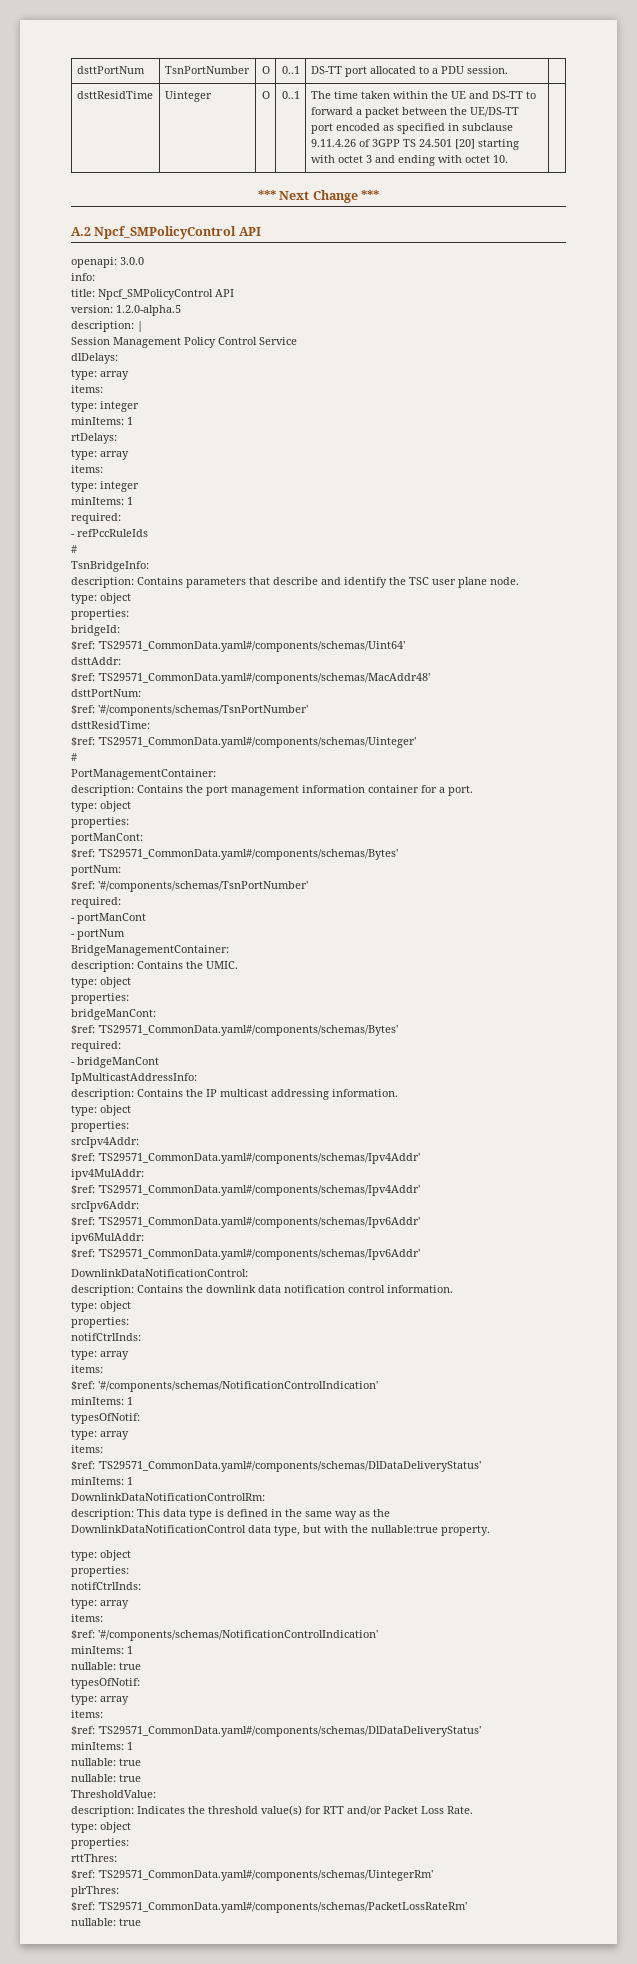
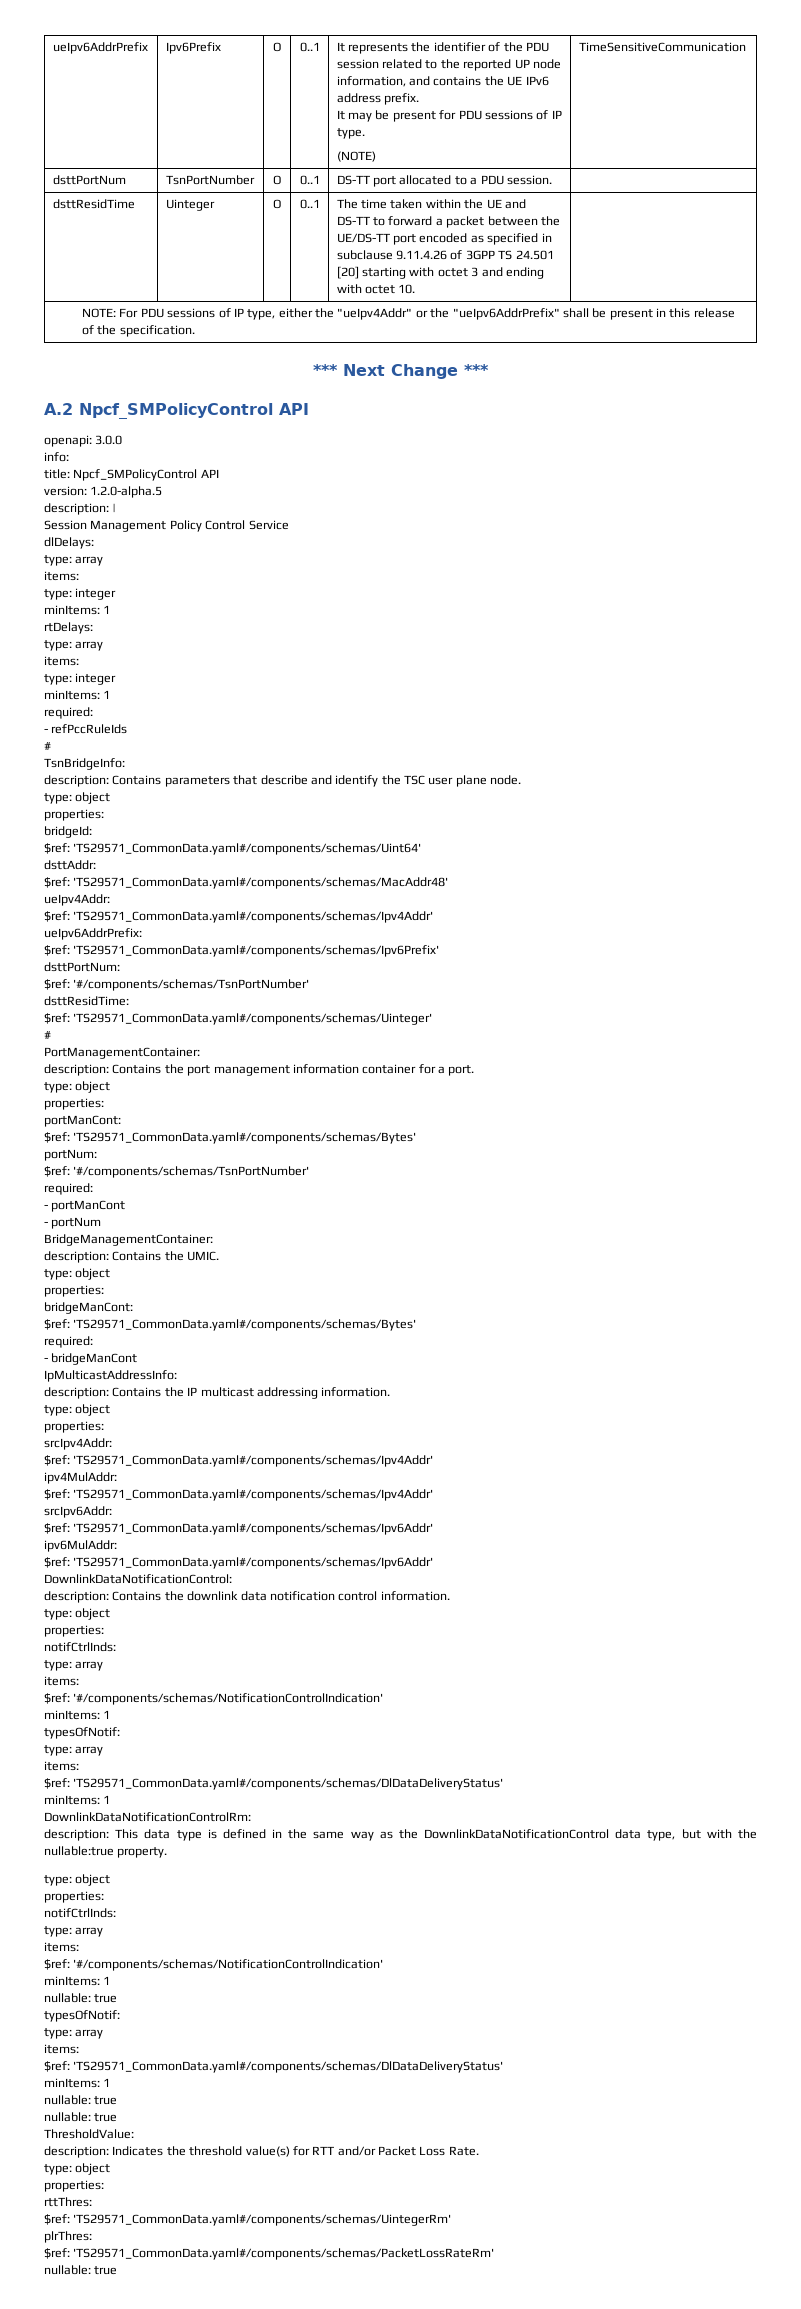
(76, 70) none -> [52,42,148,54] [165,42,221,54] [273,42,281,52] [299,42,320,52] [336,42,549,54] [336,59,561,71] [336,76,549,87] [336,93,420,105] [336,110,562,122] [336,128,365,139] [336,151,376,162] [578,42,746,52] ueIpv6AddrPrefix | Ipv6Prefix | O | 0..1 | It represents the identifier of the PDU session related to the reported UP node information, and contains the UE IPv6 address prefix. // It may be present for PDU sessions of IP type. // (NOTE) | TimeSensitiveCommunication //
(508, 159) none -> [82,308,735,320] [82,325,195,337] // NOTE: For PDU sessions of IP type, either the "ueIpv4Addr" or the "ueIpv6AddrPrefix" shall be present in this release of the specification.
(430, 678) none -> [44,894,110,906] [44,911,434,923] [44,928,142,940] [44,945,440,957] // ueIpv4Addr: // $ref: 'TS29571_CommonData.yaml#/components/schemas/Ipv4Addr' // ueIpv6AddrPrefix: // $ref: 'TS29571_CommonData.yaml#/components/schemas/Ipv6Prefix'

